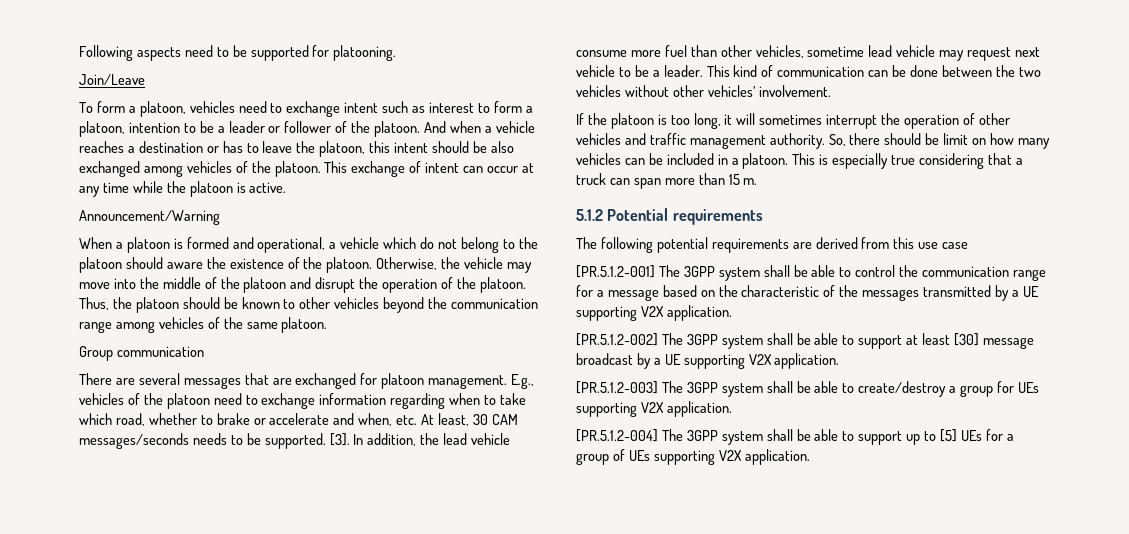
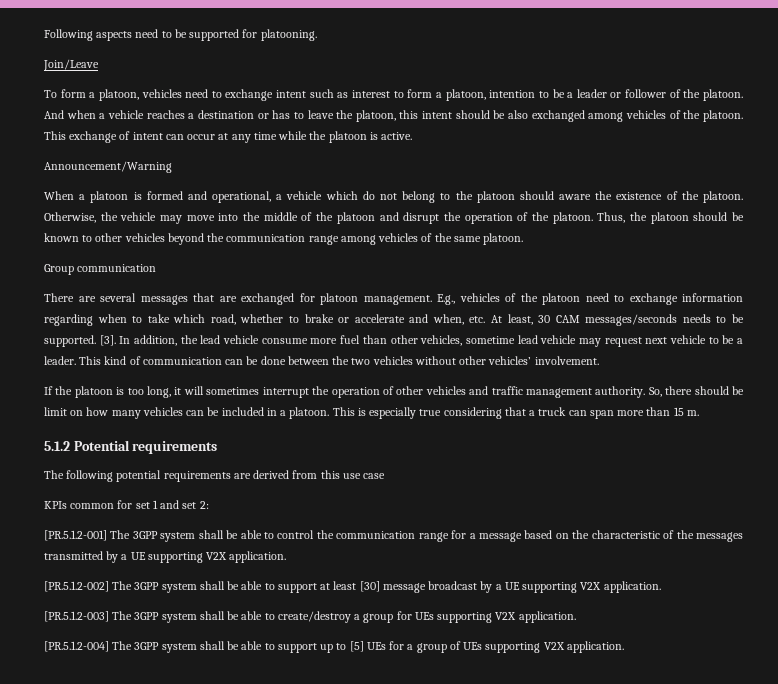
(969, 245) none -> [44,500,209,509] // KPIs common for set 1 and set 2:

